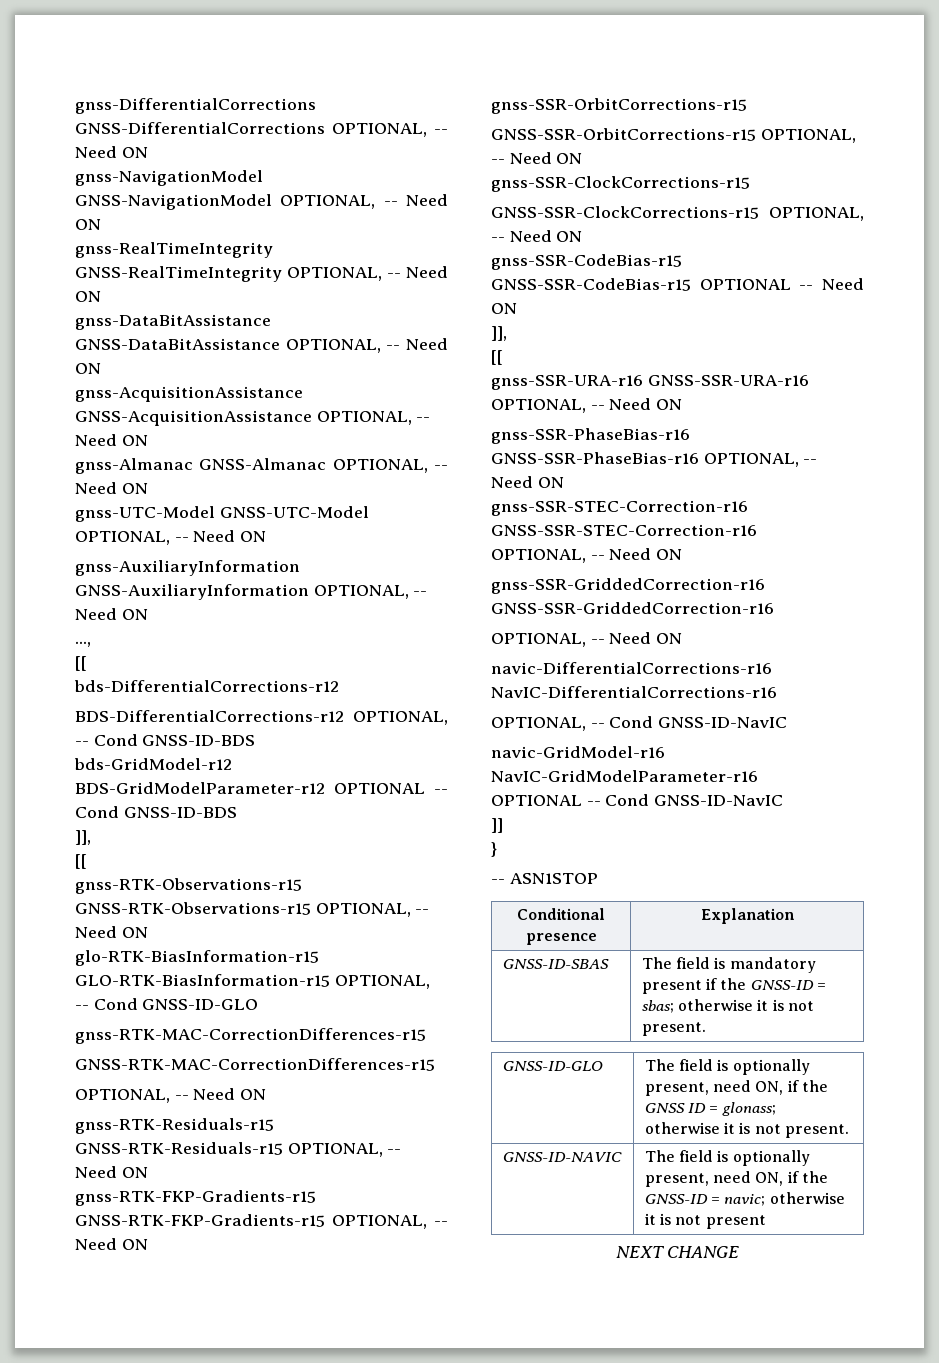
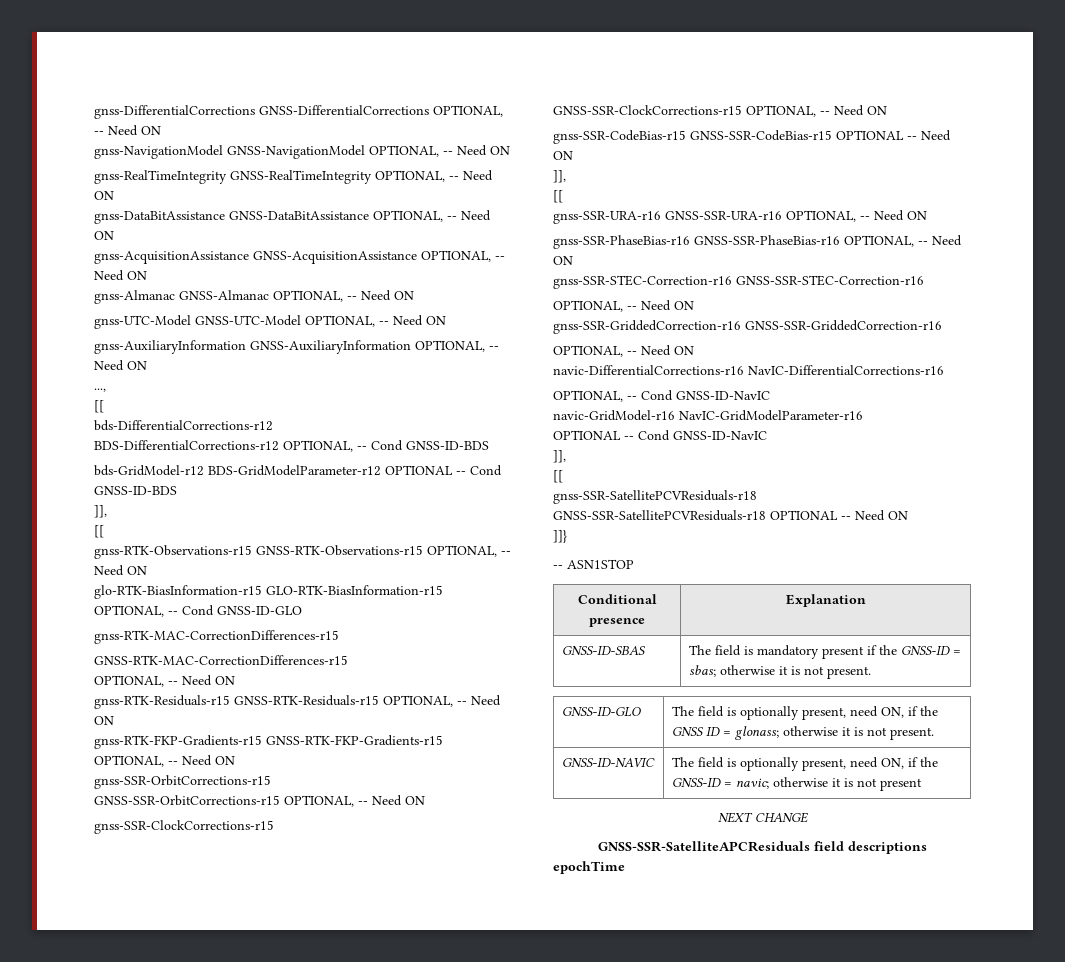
[491,818,503,833] [491,842,497,857] ]] // } -> [553,450,566,463] [553,470,563,483] [553,490,757,504] [553,510,908,521] [553,530,567,543] ]], // [[ // gnss-SSR-SatellitePCVResiduals-r18 GNSS-SSR-SatellitePCVResiduals-r18 OPTIONAL -- Need ON // ]]}
(740, 1252) none -> [597,841,927,854] [553,861,625,874] // GNSS-SSR-SatelliteAPCResiduals field descriptions // epochTime

